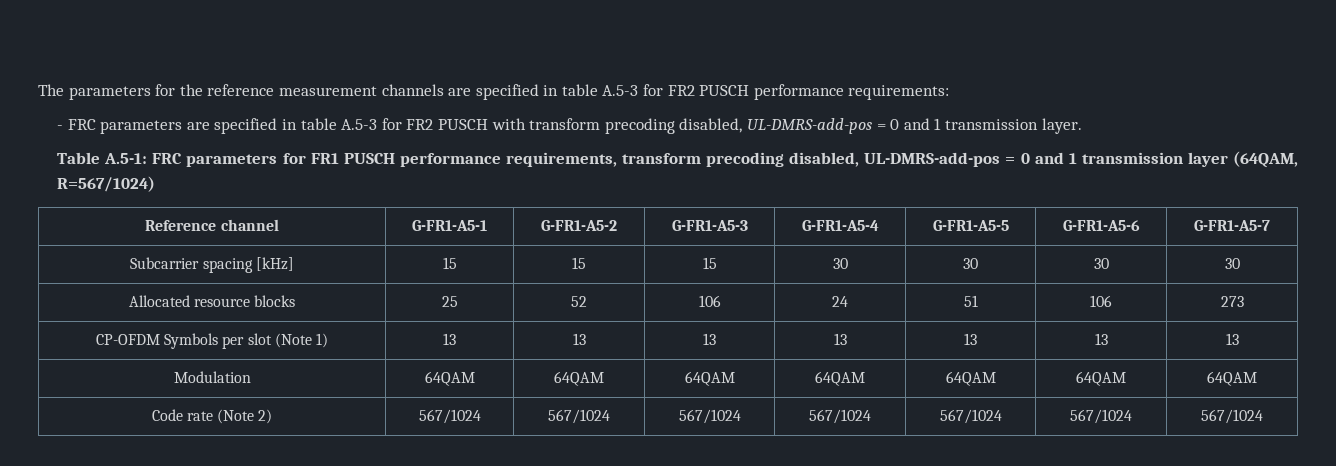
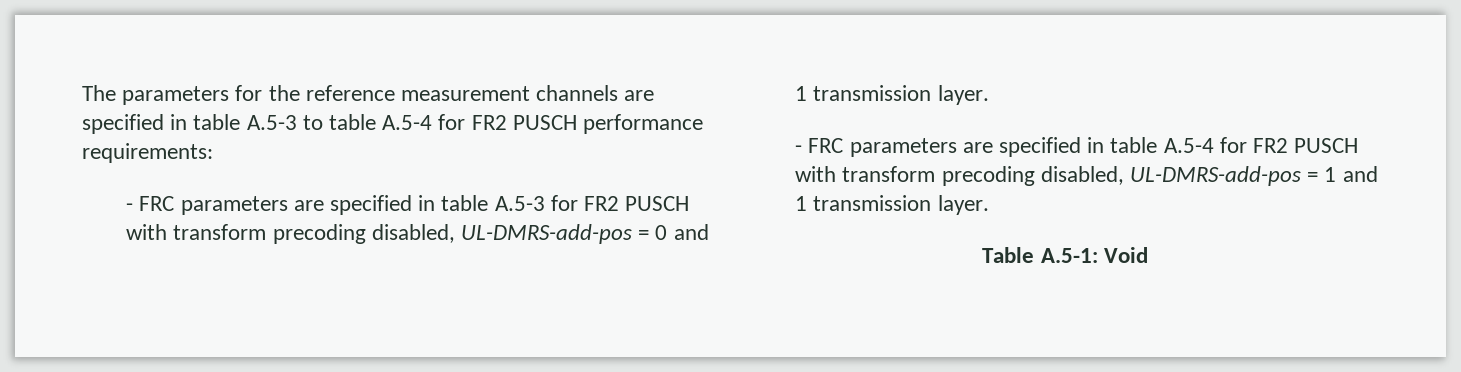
(639, 90) none -> [302,114,433,130] to table A.5-4
[57,151,1299,168] [57,176,156,192] [145,219,279,231] [412,220,487,231] [541,220,617,231] [671,220,748,231] [801,220,879,231] [932,220,1009,231] [1062,220,1140,231] [1194,220,1270,231] [130,257,294,273] [442,257,457,269] [572,257,586,269] [702,257,717,269] [832,258,848,269] [963,258,978,269] [1093,258,1109,269] [1224,258,1240,269] [128,295,296,307] [441,296,458,307] [571,296,587,307] [698,295,721,307] [832,296,848,307] [963,295,978,307] [1090,295,1112,307] [1220,296,1244,307] [96,333,328,349] [443,333,456,345] [572,333,586,345] [703,333,716,345] [833,333,847,345] [964,333,977,345] [1094,333,1108,345] [1225,333,1239,345] [173,371,251,383] [424,371,475,386] [554,371,604,386] [684,371,735,386] [815,371,865,386] [945,371,996,386] [1076,371,1126,386] [1207,371,1257,386] [151,409,273,424] [418,409,481,424] [548,409,610,424] [678,409,741,424] [809,409,871,424] [939,409,1002,424] [1070,409,1132,424] [1201,409,1263,424] Table A.5-1: FRC parameters for FR1 PUSCH performance requirements, transform precoding disabled, UL-DMRS-add-pos = 0 and 1 transmission layer (64QAM, R=567/1024) // Reference channel | G-FR1-A5-1 | G-FR1-A5-2 | G-FR1-A5-3 | G-FR1-A5-4 | G-FR1-A5-5 | G-FR1-A5-6 | G-FR1-A5-7 // Subcarrier spacing [kHz] | 15 | 15 | 15 | 30 | 30 | 30 | 30 // Allocated resource blocks | 25 | 52 | 106 | 24 | 51 | 106 | 273 // CP-OFDM Symbols per slot (Note 1) | 13 | 13 | 13 | 13 | 13 | 13 | 13 // Modulation | 64QAM | 64QAM | 64QAM | 64QAM | 64QAM | 64QAM | 64QAM // Code rate (Note 2) | 567/1024 | 567/1024 | 567/1024 | 567/1024 | 567/1024 | 567/1024 | 567/1024 -> [795,137,1359,157] [795,166,1378,186] [795,195,989,215] [982,247,1148,263] - FRC parameters are specified in table A.5-4 for FR2 PUSCH with transform precoding disabled, UL-DMRS-add-pos = 1 and 1 transmission layer. // Table A.5-1: Void

